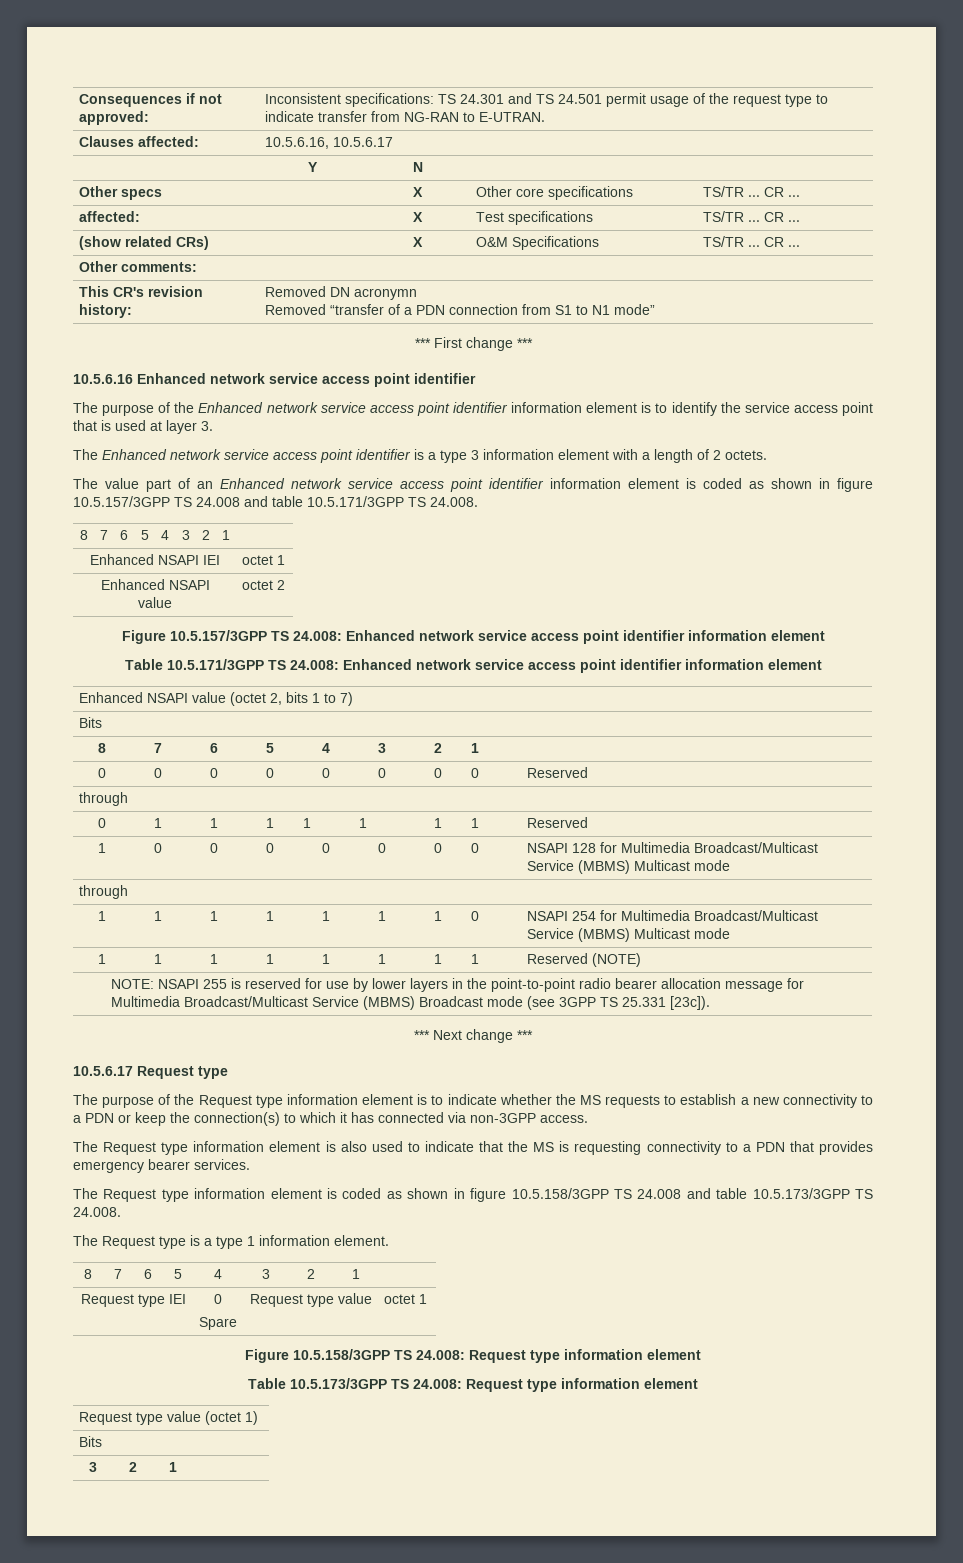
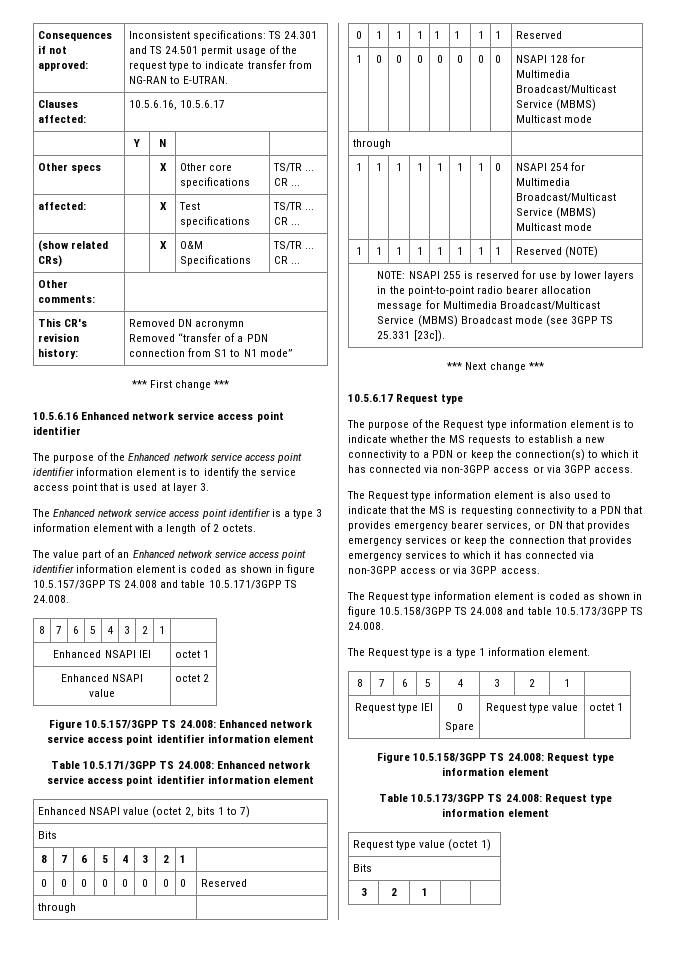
(536, 1118) none -> [493,465,591,473] access or via 3GPP
[194,1159,250,1170] services. -> [486,521,630,531] [348,536,632,546] [348,551,594,561] [348,566,540,574] services, or DN that provides emergency services or keep the connection that provides emergency services to which it has connected via non-3GPP access or via 3GPP access.

